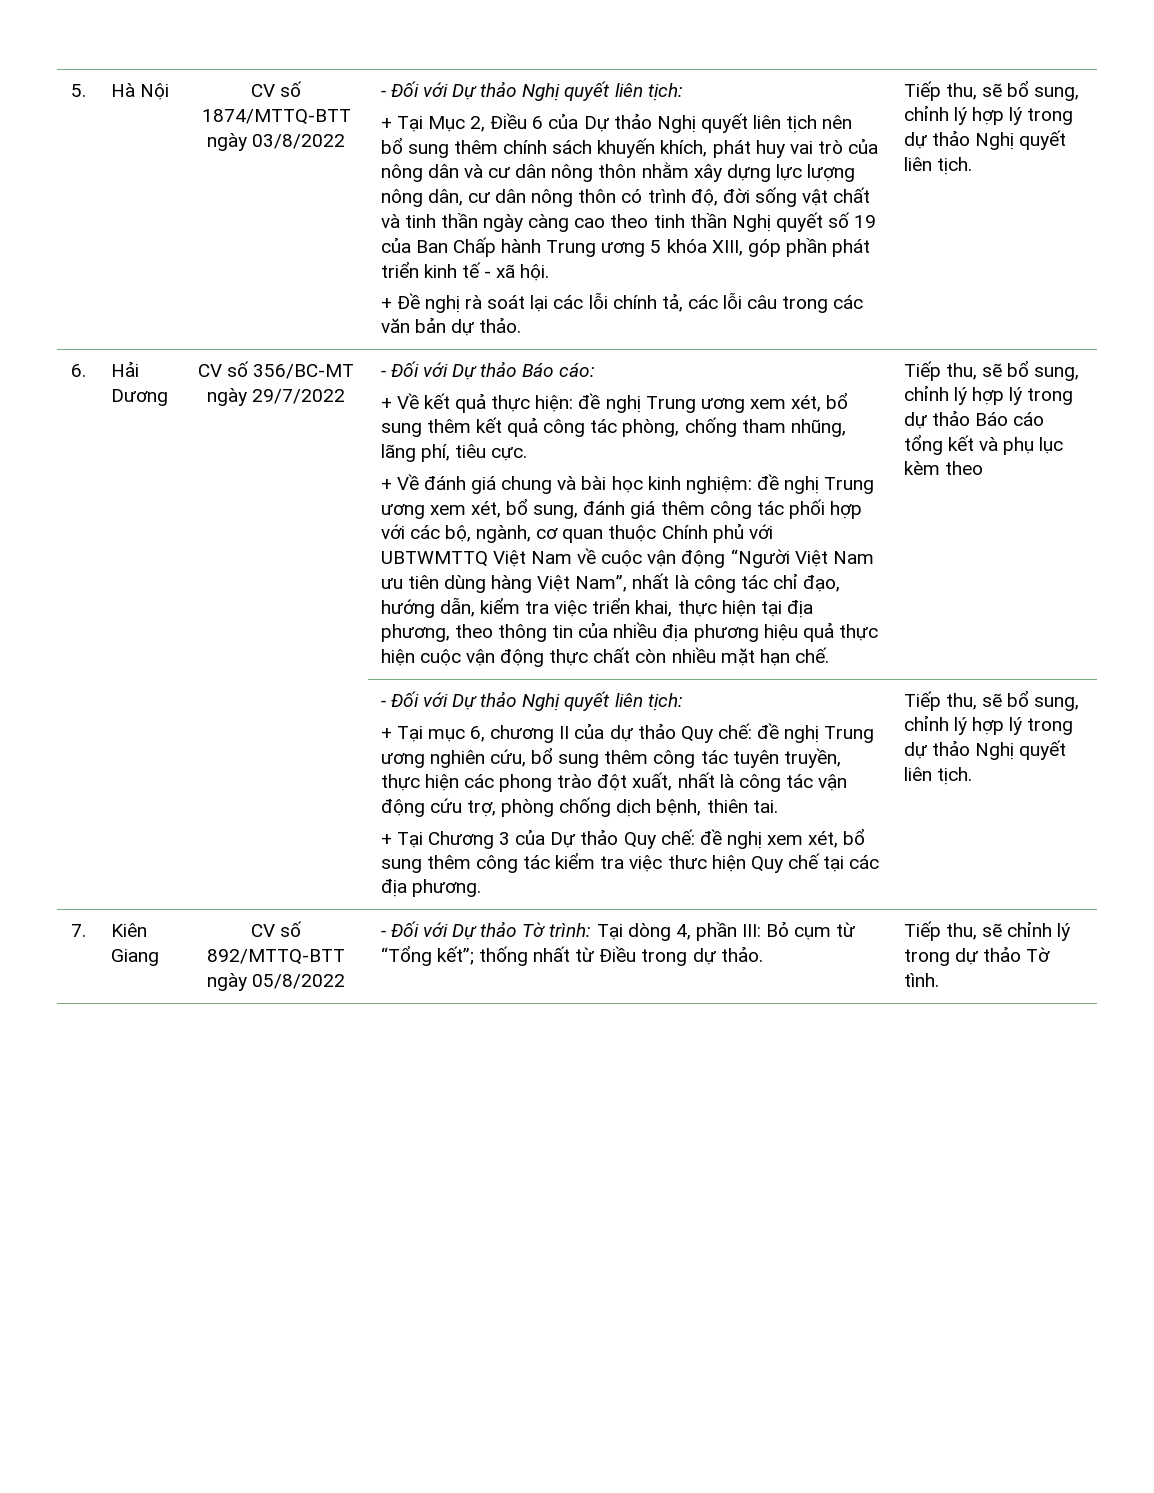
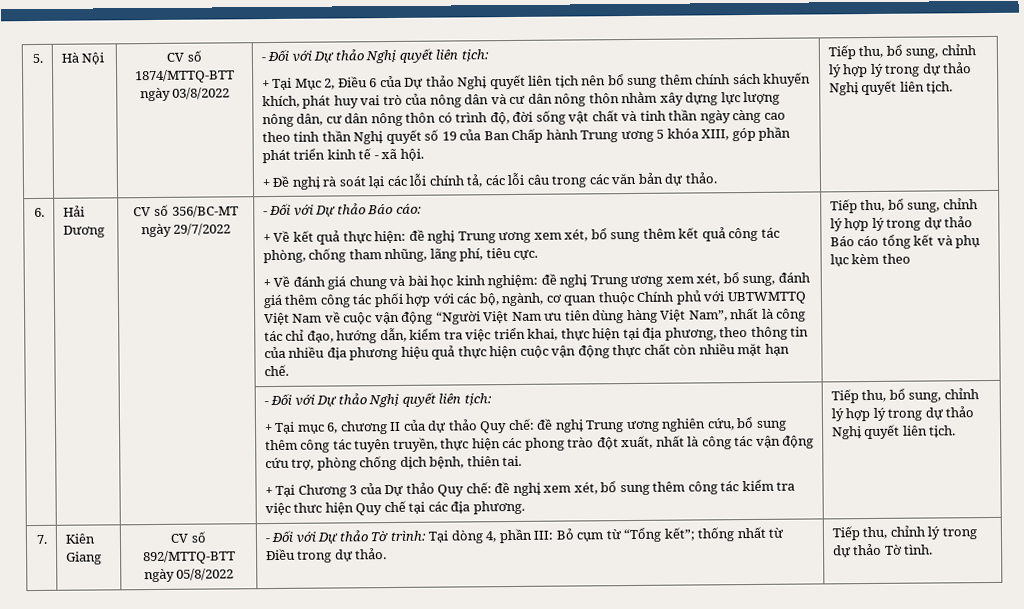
[981,83,1002,97] sẽ -> (884, 52) none
[981,363,1002,377] sẽ -> (886, 206) none
[981,693,1002,707] sẽ -> (887, 396) none
[981,923,1002,937] sẽ -> (888, 533) none

